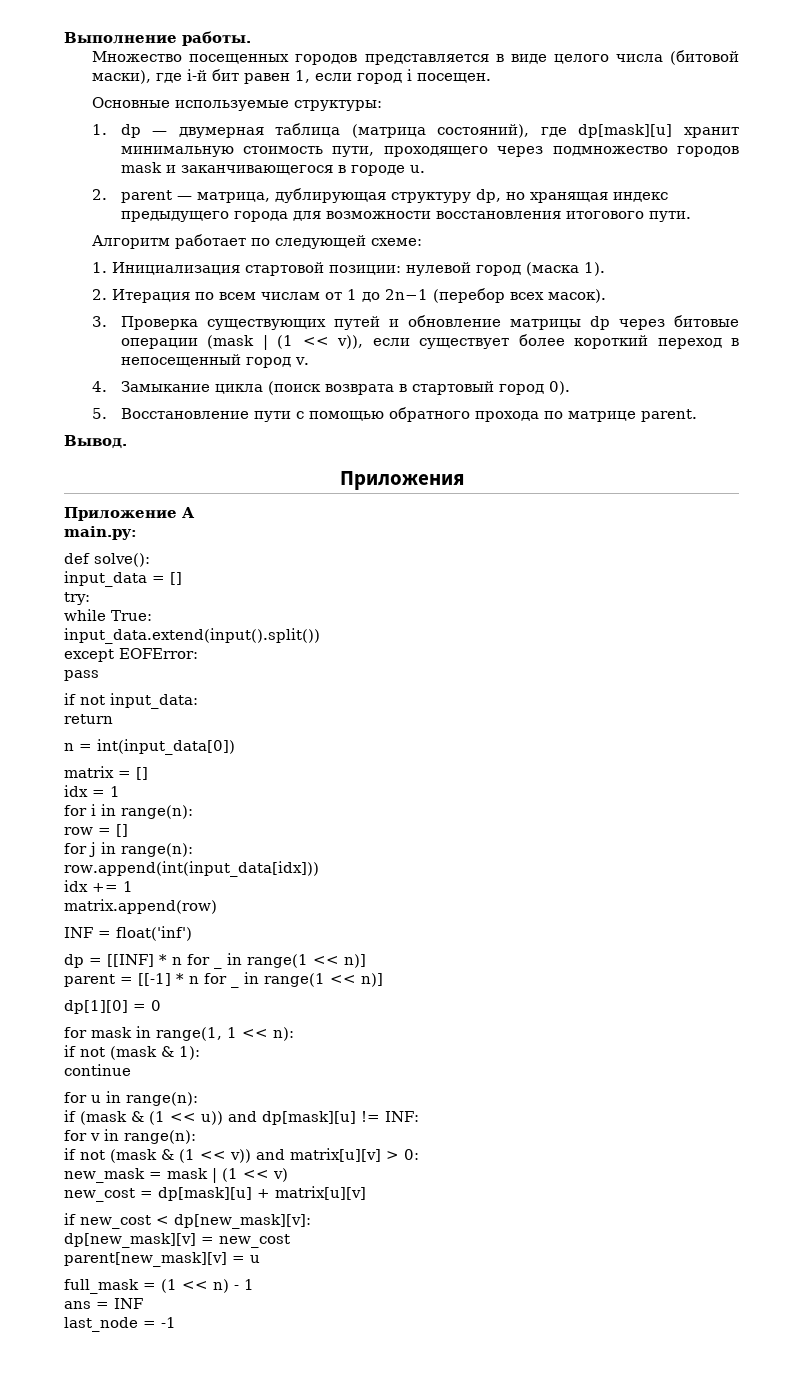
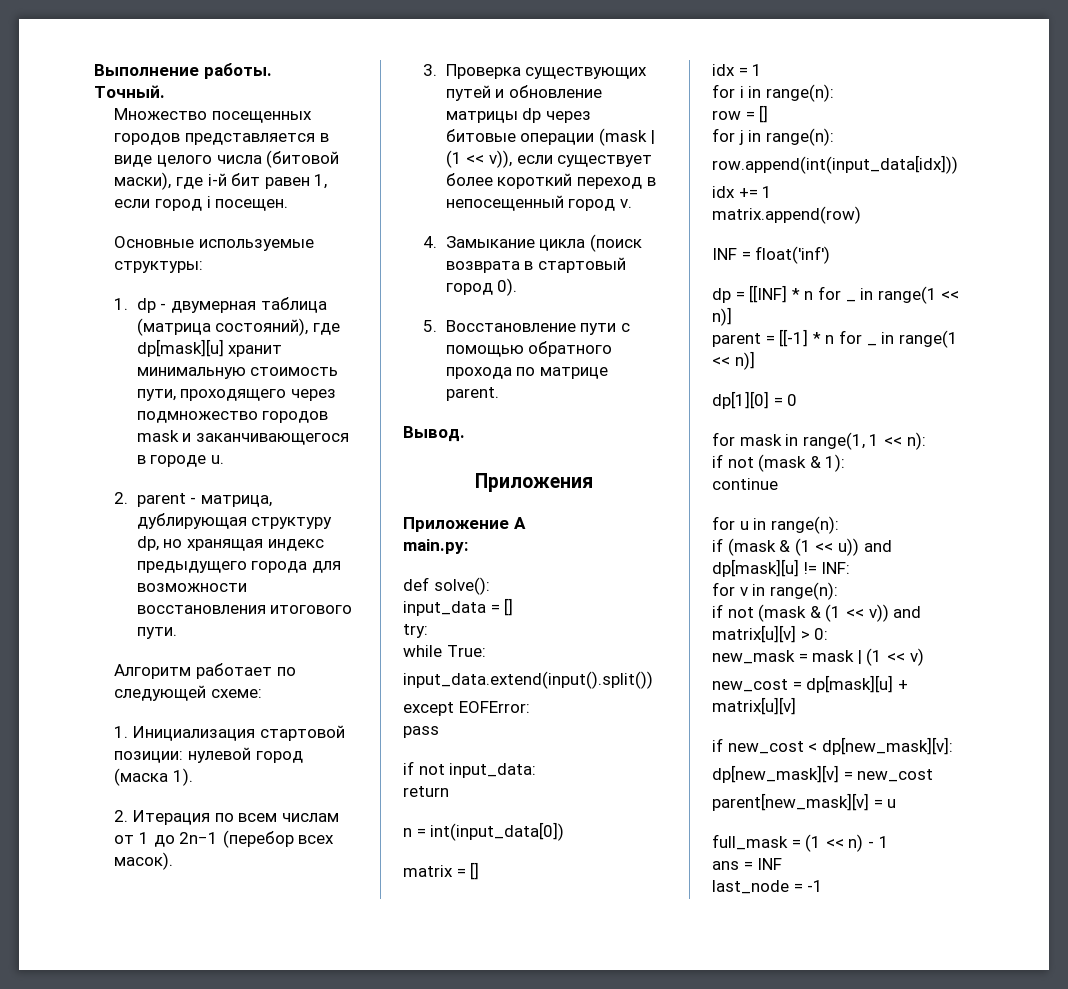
(251, 38) none -> [94,85,165,98] // Точный.
[152,131,168,135] — -> [160,303,167,310] -
[176,196,192,200] — -> [190,497,197,504] -

